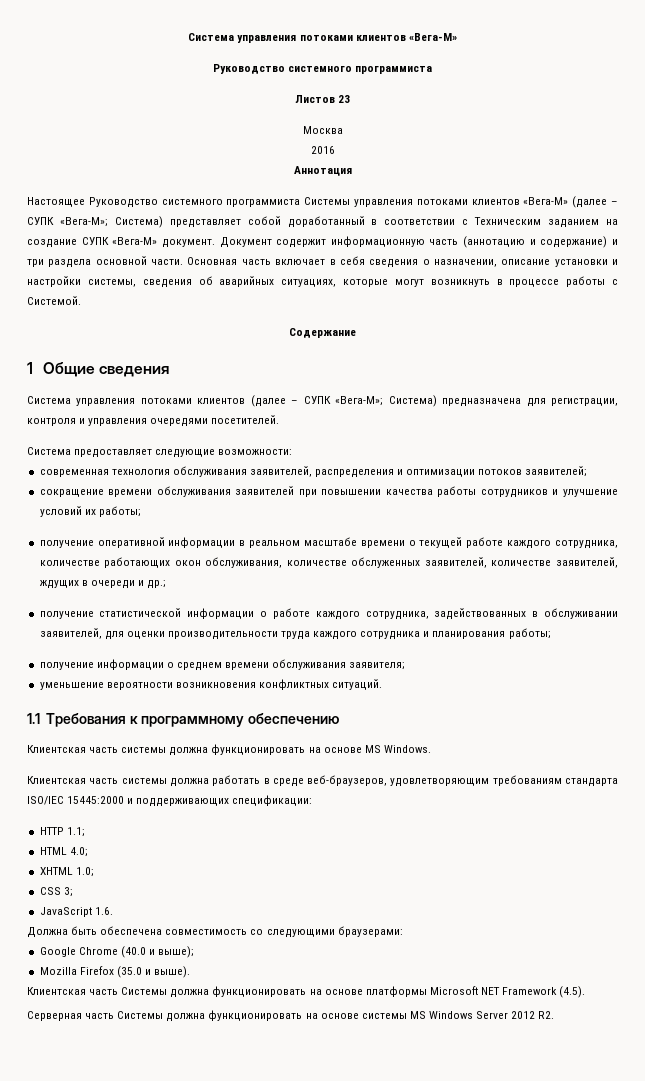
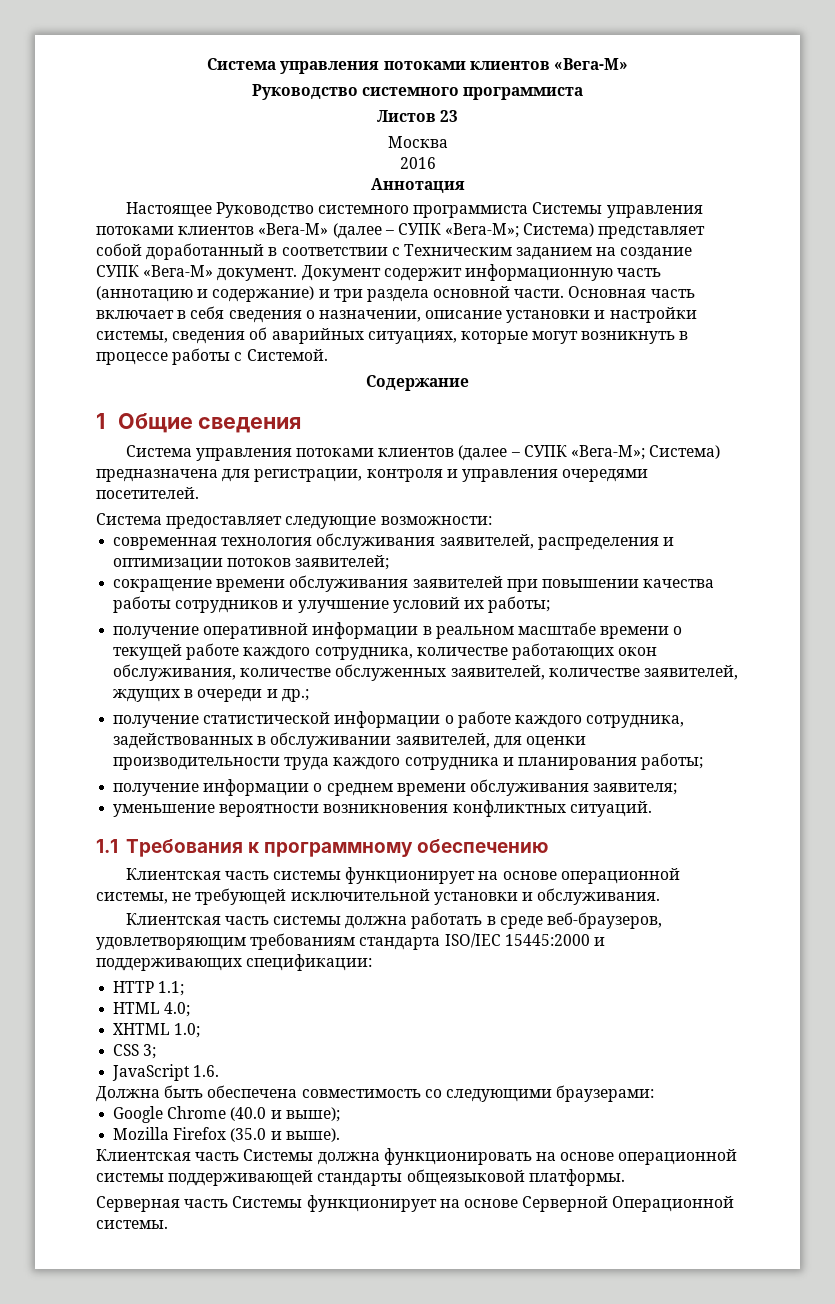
[169,744,431,756] должна функционировать на основе MS Windows. -> [345,867,680,884] [96,888,661,905] функционирует на основе операционной системы, не требующей исключительной установки и обслуживания.
[365,986,586,998] [27,1010,555,1022] платформы Microsoft NET Framework (4.5). // Серверная часть Системы должна функционировать на основе системы MS Windows Server 2012 R2. -> [618,1149,738,1165] [96,1169,625,1186] [96,1195,735,1212] [96,1220,168,1229] операционной системы поддерживающей стандарты общеязыковой платформы. // Серверная часть Системы функционирует на основе Серверной Операционной системы.

